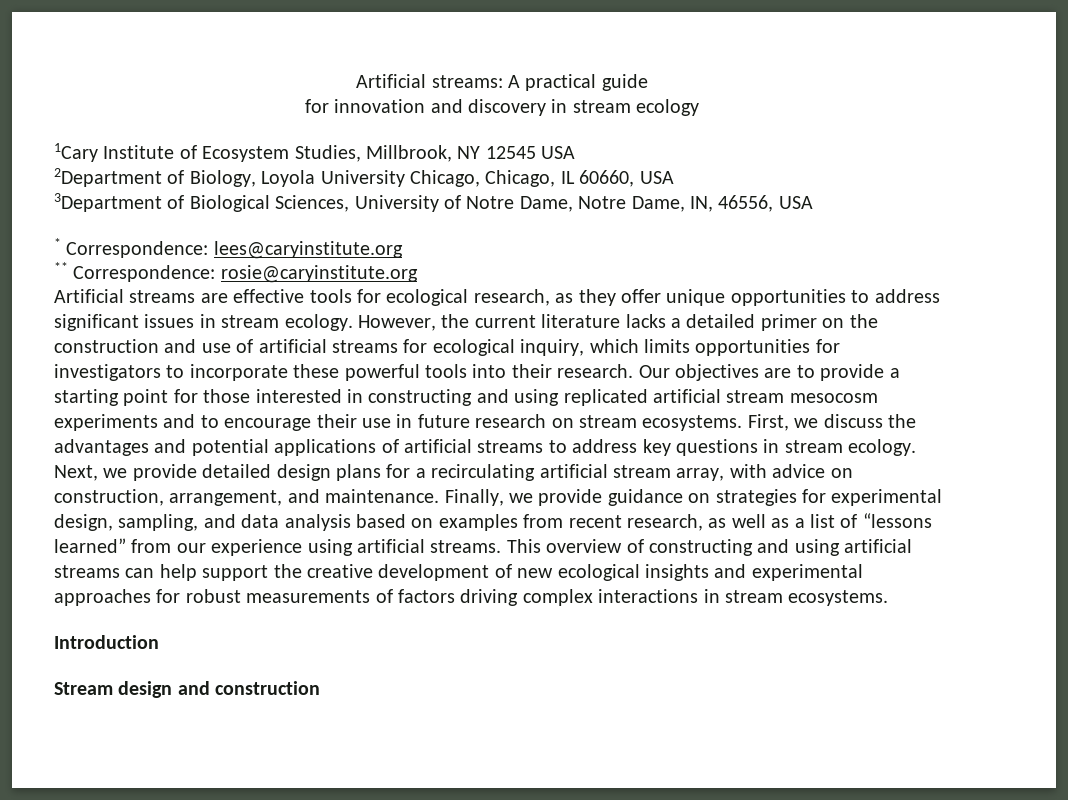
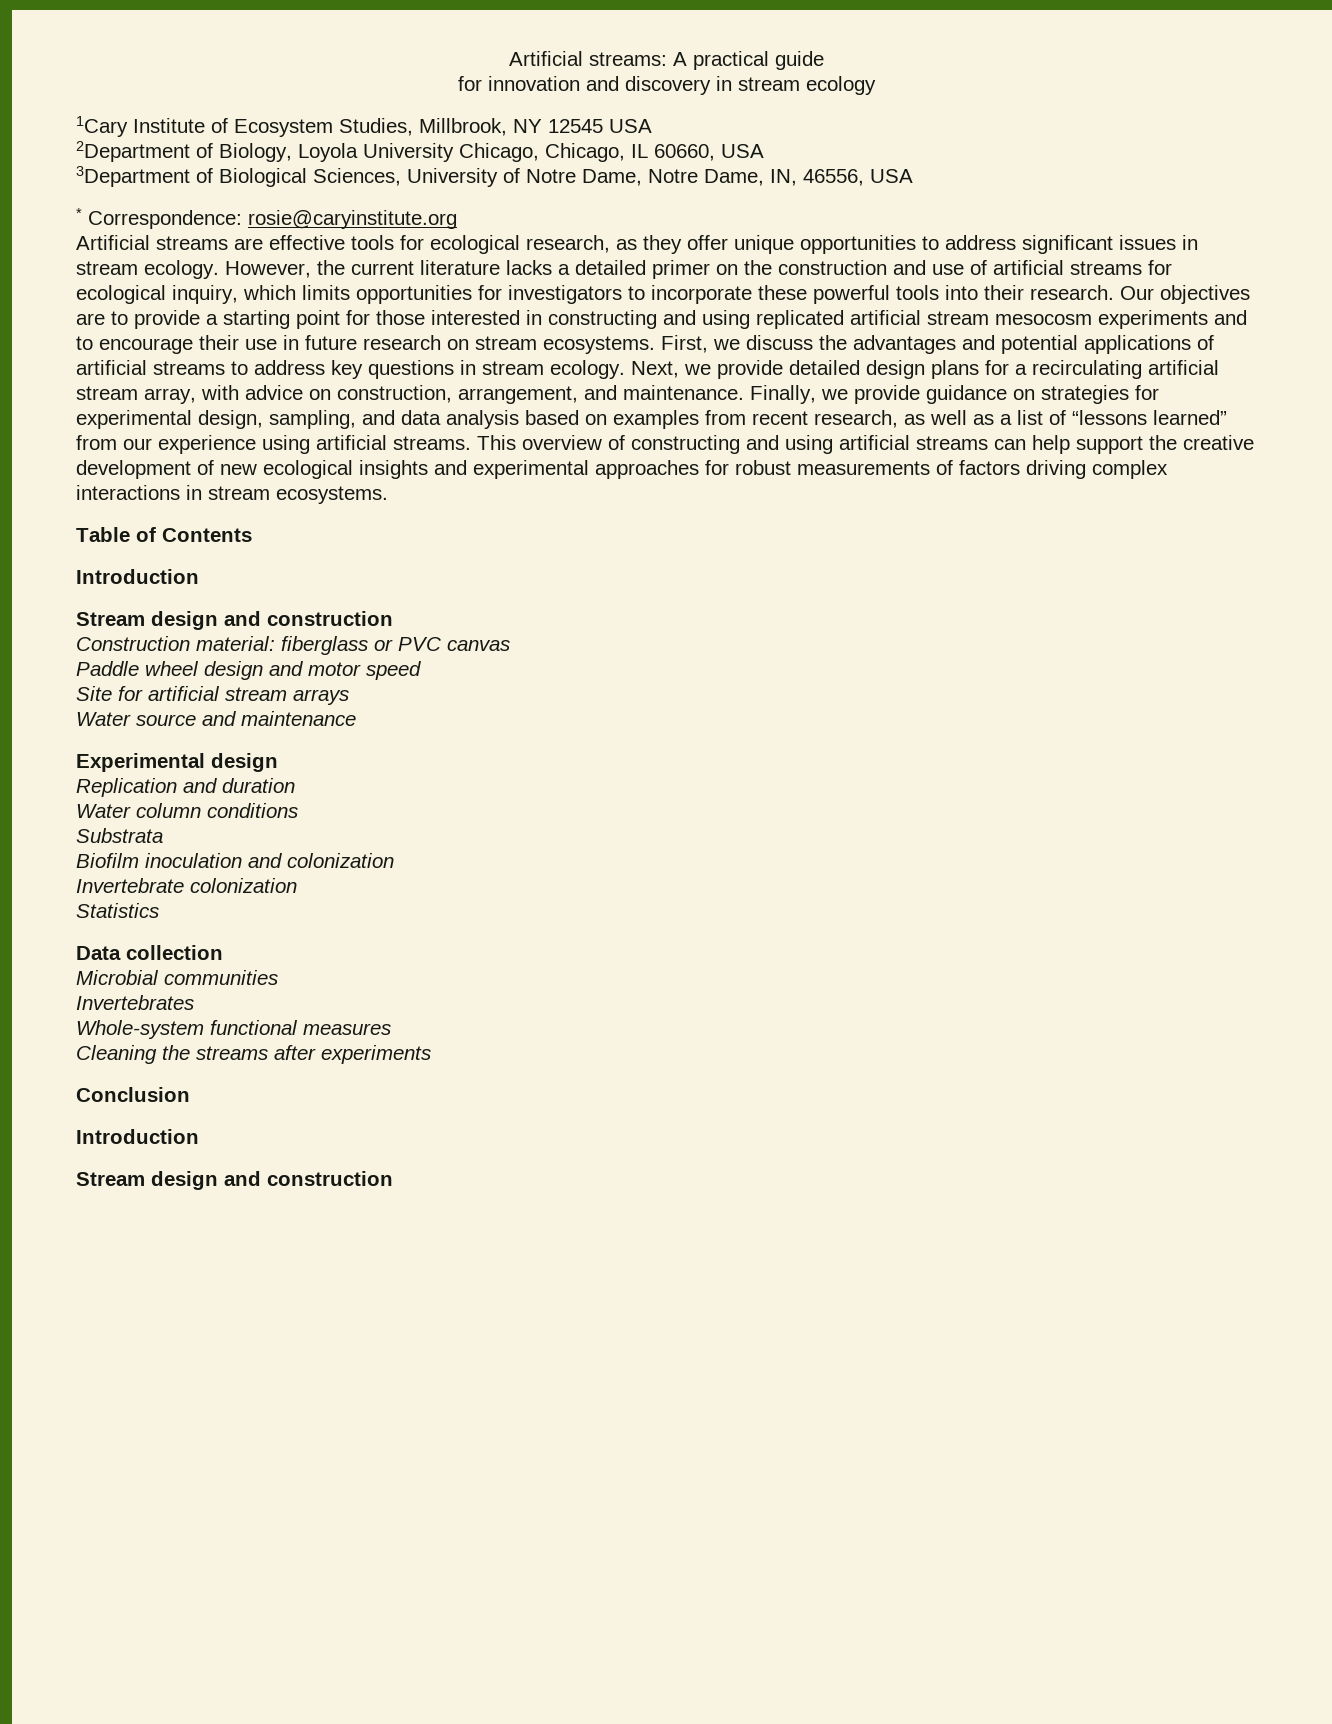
[213,241,403,259] [54,262,216,282] lees@caryinstitute.org // ** Correspondence: -> (242, 219) none
[54,635,159,649] [54,681,321,698] // Introduction // Stream design and construction -> [76,527,252,542] [76,569,199,584] [76,611,393,630] [76,636,510,655] [76,661,421,680] [76,686,349,705] [76,711,356,726] [76,753,278,772] [76,778,295,797] [76,803,298,818] [76,828,163,843] [76,853,394,868] [76,878,297,893] [76,903,159,918] [76,945,223,960] [76,970,278,985] [76,995,194,1010] [76,1020,391,1039] [76,1045,431,1064] [76,1087,190,1102] [76,1129,199,1144] [76,1171,393,1190] // Table of Contents // Introduction // Stream design and construction // Construction material: fiberglass or PVC canvas // Paddle wheel design and motor speed // Site for artificial stream arrays // Water source and maintenance // Experimental design // Replication and duration // Water column conditions // Substrata // Biofilm inoculation and colonization // Invertebrate colonization // Statistics // Data collection // Microbial communities // Invertebrates // Whole-system functional measures // Cleaning the streams after experiments // Conclusion // Introduction // Stream design and construction

